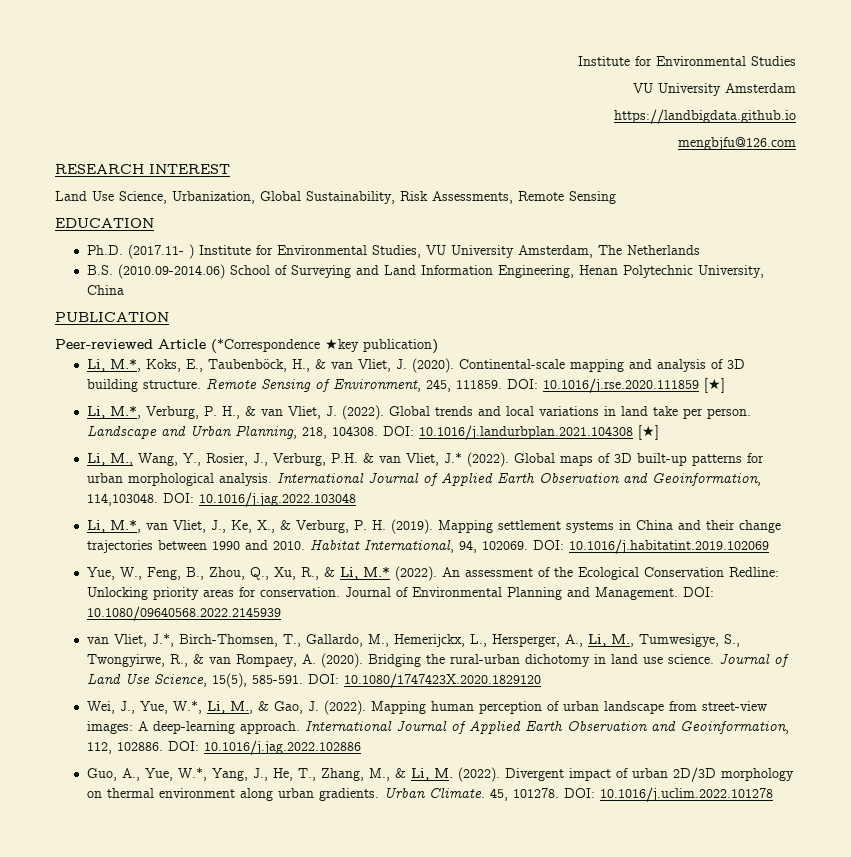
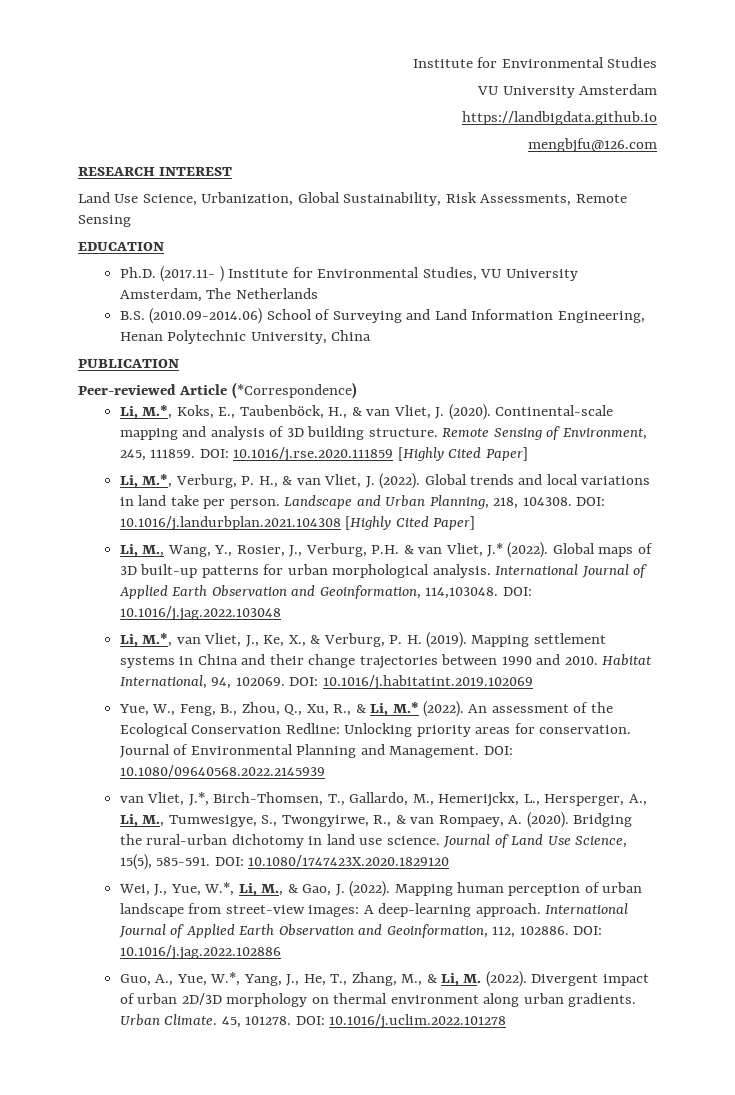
[211,338,438,354] (*Correspondence ★key publication) -> [231,382,357,399] (*Correspondence)
[703,378,725,393] [★] -> [397,447,528,461] [Highly Cited Paper]
[637,425,659,440] [★] -> [345,516,476,530] [Highly Cited Paper]

